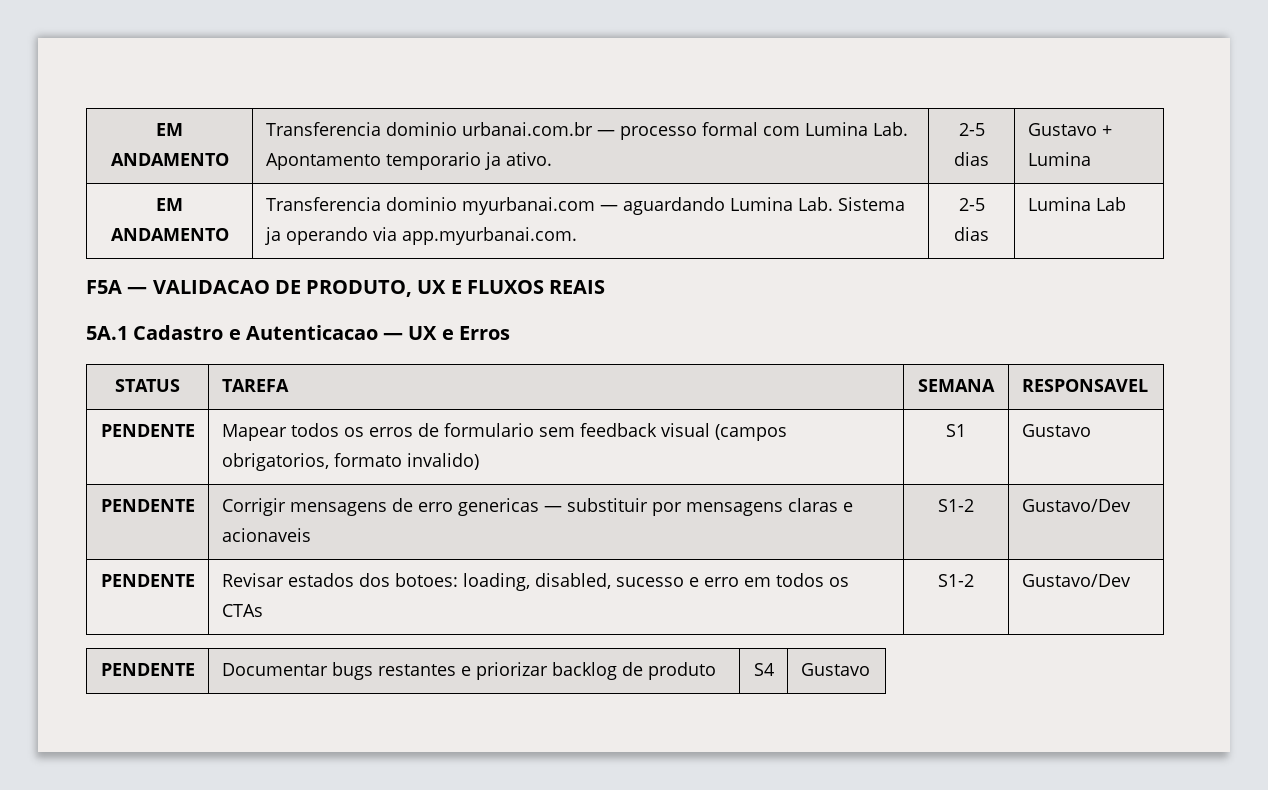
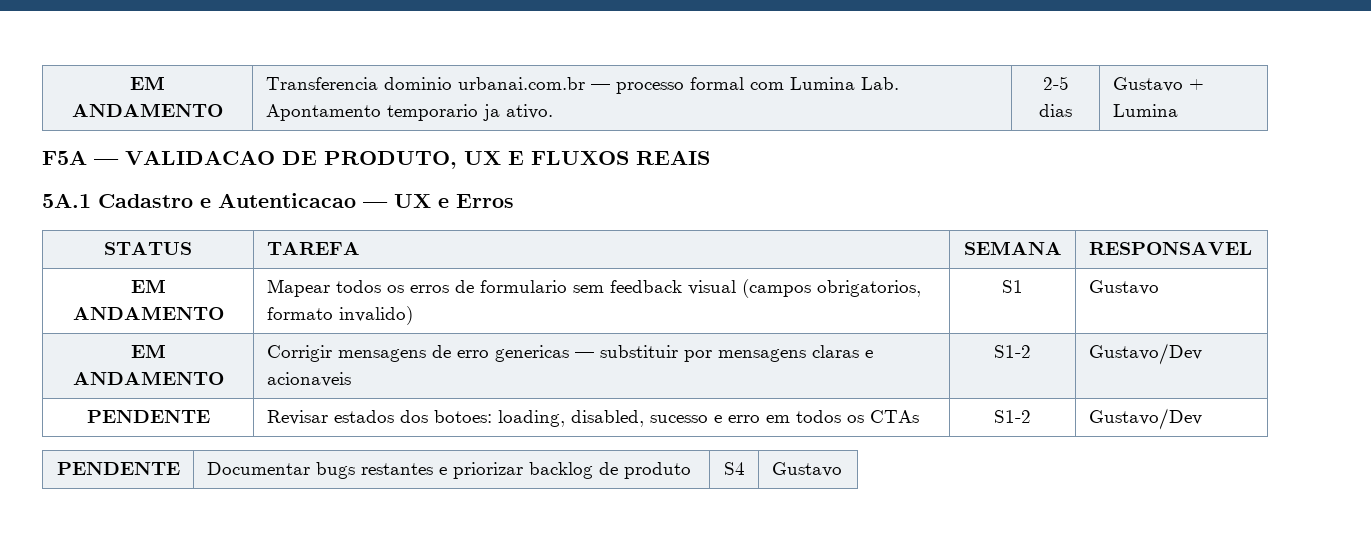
[156,198,183,211] [110,228,229,241] [265,197,905,215] [264,227,577,245] [958,198,985,211] [954,227,989,241] [1027,197,1126,211] // EM ANDAMENTO | Transferencia dominio myurbanai.com — aguardando Lumina Lab. Sistema ja operando via app.myurbanai.com. | 2-5 dias | Lumina Lab -> (1178, 110) none
[100,424,195,437] PENDENTE -> [130,279,166,293] [72,306,224,320] EM ANDAMENTO
[100,499,195,512] PENDENTE -> [130,344,166,358] [72,371,224,385] EM ANDAMENTO

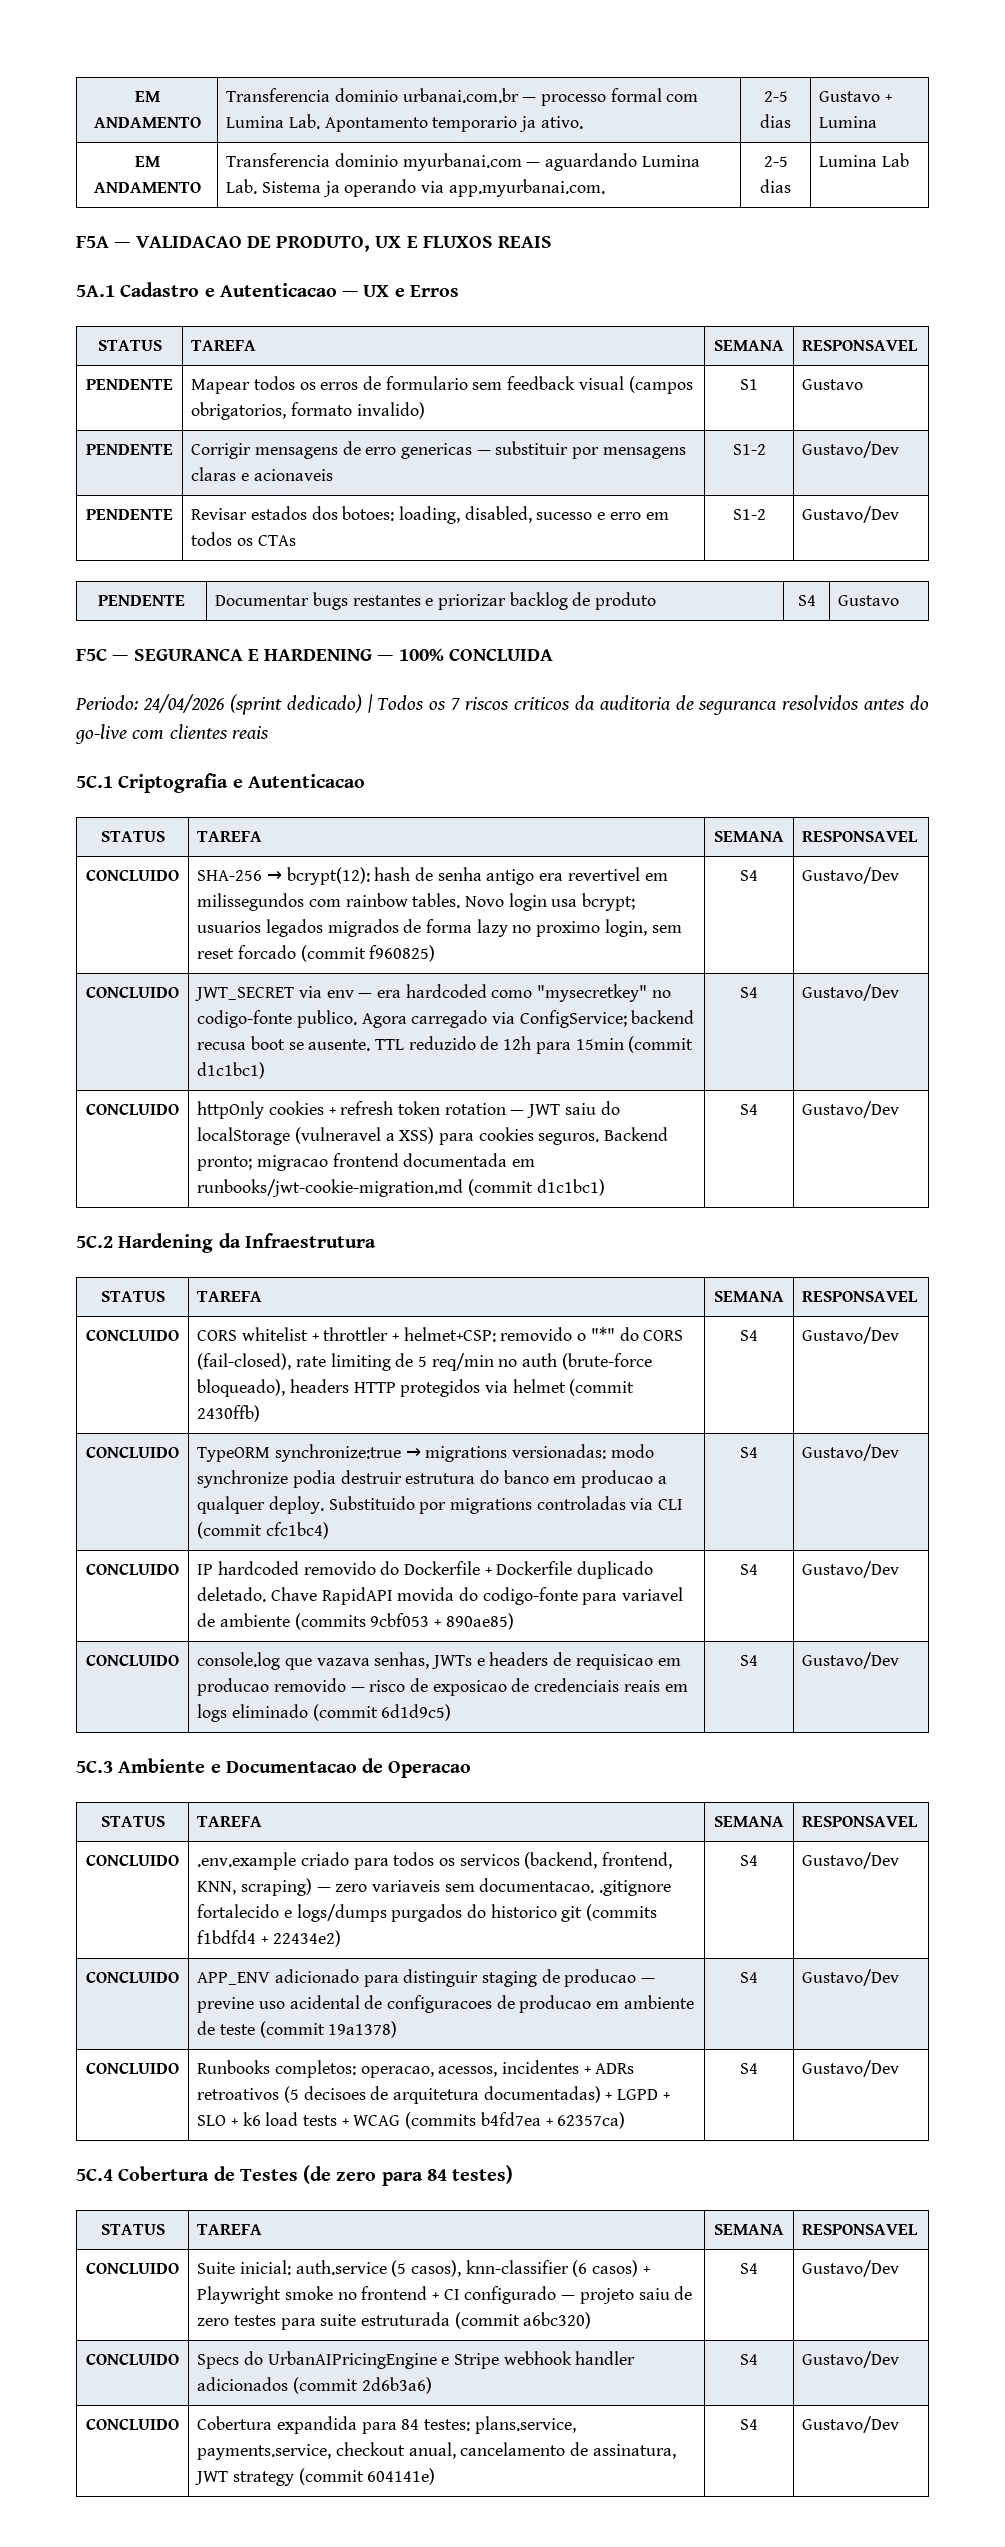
(1178, 110) none -> [134,156,160,167] [93,182,201,193] [226,153,700,171] [226,179,605,197] [763,156,788,167] [760,179,791,193] [819,153,909,167] // EM ANDAMENTO | Transferencia dominio myurbanai.com — aguardando Lumina Lab. Sistema ja operando via app.myurbanai.com. | 2-5 dias | Lumina Lab
[130,279,166,293] [72,306,224,320] EM ANDAMENTO -> [86,379,173,390] PENDENTE
[130,344,166,358] [72,371,224,385] EM ANDAMENTO -> [86,444,173,455] PENDENTE
(842, 469) none -> [76,648,553,661] [75,694,929,715] [75,724,269,744] [76,773,365,793] [100,831,165,842] [197,831,263,842] [714,831,784,842] [802,831,919,842] [86,870,179,881] [197,867,668,885] [197,893,636,911] [197,919,682,937] [197,945,436,962] [740,870,758,881] [802,867,900,884] [86,987,179,998] [195,984,671,1002] [197,1010,695,1028] [197,1036,694,1054] [197,1062,266,1079] [740,987,758,998] [802,984,900,1001] [86,1104,179,1115] [197,1101,620,1119] [197,1127,669,1145] [197,1153,536,1171] [197,1179,605,1197] [740,1104,758,1115] [802,1101,900,1118] [76,1233,376,1253] [100,1291,165,1302] [197,1291,263,1302] [714,1291,784,1302] [802,1291,919,1302] [86,1330,179,1341] [197,1327,684,1342] [197,1353,652,1371] [197,1379,635,1397] [197,1405,261,1422] [740,1330,758,1341] [802,1327,900,1344] [86,1447,179,1458] [197,1444,654,1462] [197,1470,667,1488] [197,1496,684,1514] [197,1522,329,1539] [740,1447,758,1458] [802,1444,900,1461] [86,1564,179,1575] [197,1561,654,1579] [197,1587,684,1605] [197,1613,514,1630] [740,1564,758,1575] [802,1561,900,1578] [86,1655,179,1666] [197,1652,681,1670] [197,1678,688,1696] [197,1704,452,1722] [740,1655,758,1666] [802,1652,900,1669] [76,1758,472,1778] [100,1816,165,1827] [197,1816,263,1827] [714,1816,784,1827] [802,1816,919,1827] [86,1855,179,1866] [197,1852,673,1870] [197,1878,672,1896] [197,1904,658,1922] [197,1930,341,1947] [740,1855,758,1866] [802,1852,900,1869] [86,1972,179,1983] [197,1969,656,1987] [197,1995,694,2013] [197,2021,398,2038] [740,1972,758,1983] [802,1969,900,1986] [86,2063,179,2074] [197,2060,635,2078] [197,2086,670,2104] [197,2112,626,2129] [740,2063,758,2074] [802,2060,900,2077] [76,2165,514,2186] [100,2224,165,2235] [197,2224,263,2235] [714,2224,784,2235] [802,2224,919,2235] [86,2263,179,2274] [197,2260,650,2277] [197,2286,693,2304] [197,2312,592,2330] [740,2263,758,2274] [802,2260,900,2277] [86,2354,179,2365] [197,2351,636,2369] [197,2377,432,2394] [740,2354,758,2365] [802,2351,900,2368] [86,2419,179,2430] [197,2416,576,2434] [197,2442,676,2460] [195,2468,436,2486] [740,2419,758,2430] [802,2416,900,2433] // F5C — SEGURANCA E HARDENING — 100% CONCLUIDA // Periodo: 24/04/2026 (sprint dedicado) | Todos os 7 riscos criticos da auditoria de seguranca resolvidos antes do go-live com clientes reais // 5C.1 Criptografia e Autenticacao // STATUS | TAREFA | SEMANA | RESPONSAVEL // CONCLUIDO | SHA-256 → bcrypt(12): hash de senha antigo era revertivel em milissegundos com rainbow tables. Novo login usa bcrypt; usuarios legados migrados de forma lazy no proximo login, sem reset forcado (commit f960825) | S4 | Gustavo/Dev // CONCLUIDO | JWT_SECRET via env — era hardcoded como "mysecretkey" no codigo-fonte publico. Agora carregado via ConfigService; backend recusa boot se ausente. TTL reduzido de 12h para 15min (commit d1c1bc1) | S4 | Gustavo/Dev // CONCLUIDO | httpOnly cookies + refresh token rotation — JWT saiu do localStorage (vulneravel a XSS) para cookies seguros. Backend pronto; migracao frontend documentada em runbooks/jwt-cookie-migration.md (commit d1c1bc1) | S4 | Gustavo/Dev // 5C.2 Hardening da Infraestrutura // STATUS | TAREFA | SEMANA | RESPONSAVEL // CONCLUIDO | CORS whitelist + throttler + helmet+CSP: removido o "*" do CORS (fail-closed), rate limiting de 5 req/min no auth (brute-force bloqueado), headers HTTP protegidos via helmet (commit 2430ffb) | S4 | Gustavo/Dev // CONCLUIDO | TypeORM synchronize:true → migrations versionadas: modo synchronize podia destruir estrutura do banco em producao a qualquer deploy. Substituido por migrations controladas via CLI (commit cfc1bc4) | S4 | Gustavo/Dev // CONCLUIDO | IP hardcoded removido do Dockerfile + Dockerfile duplicado deletado. Chave RapidAPI movida do codigo-fonte para variavel de ambiente (commits 9cbf053 + 890ae85) | S4 | Gustavo/Dev // CONCLUIDO | console.log que vazava senhas, JWTs e headers de requisicao em producao removido — risco de exposicao de credenciais reais em logs eliminado (commit 6d1d9c5) | S4 | Gustavo/Dev // 5C.3 Ambiente e Documentacao de Operacao // STATUS | TAREFA | SEMANA | RESPONSAVEL // CONCLUIDO | .env.example criado para todos os servicos (backend, frontend, KNN, scraping) — zero variaveis sem documentacao. .gitignore fortalecido e logs/dumps purgados do historico git (commits f1bdfd4 + 22434e2) | S4 | Gustavo/Dev // CONCLUIDO | APP_ENV adicionado para distinguir staging de producao — previne uso acidental de configuracoes de producao em ambiente de teste (commit 19a1378) | S4 | Gustavo/Dev // CONCLUIDO | Runbooks completos: operacao, acessos, incidentes + ADRs retroativos (5 decisoes de arquitetura documentadas) + LGPD + SLO + k6 load tests + WCAG (commits b4fd7ea + 62357ca) | S4 | Gustavo/Dev // 5C.4 Cobertura de Testes (de zero para 84 testes) // STATUS | TAREFA | SEMANA | RESPONSAVEL // CONCLUIDO | Suite inicial: auth.service (5 casos), knn-classifier (6 casos) + Playwright smoke no frontend + CI configurado — projeto saiu de zero testes para suite estruturada (commit a6bc320) | S4 | Gustavo/Dev // CONCLUIDO | Specs do UrbanAIPricingEngine e Stripe webhook handler adicionados (commit 2d6b3a6) | S4 | Gustavo/Dev // CONCLUIDO | Cobertura expandida para 84 testes: plans.service, payments.service, checkout anual, cancelamento de assinatura, JWT strategy (commit 604141e) | S4 | Gustavo/Dev

